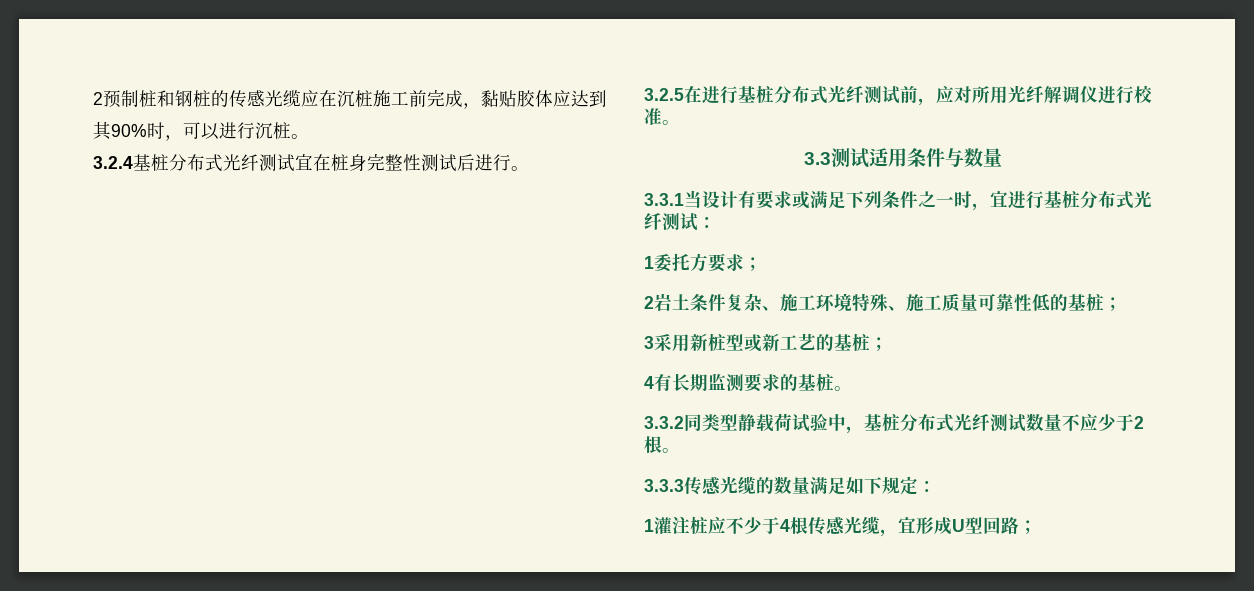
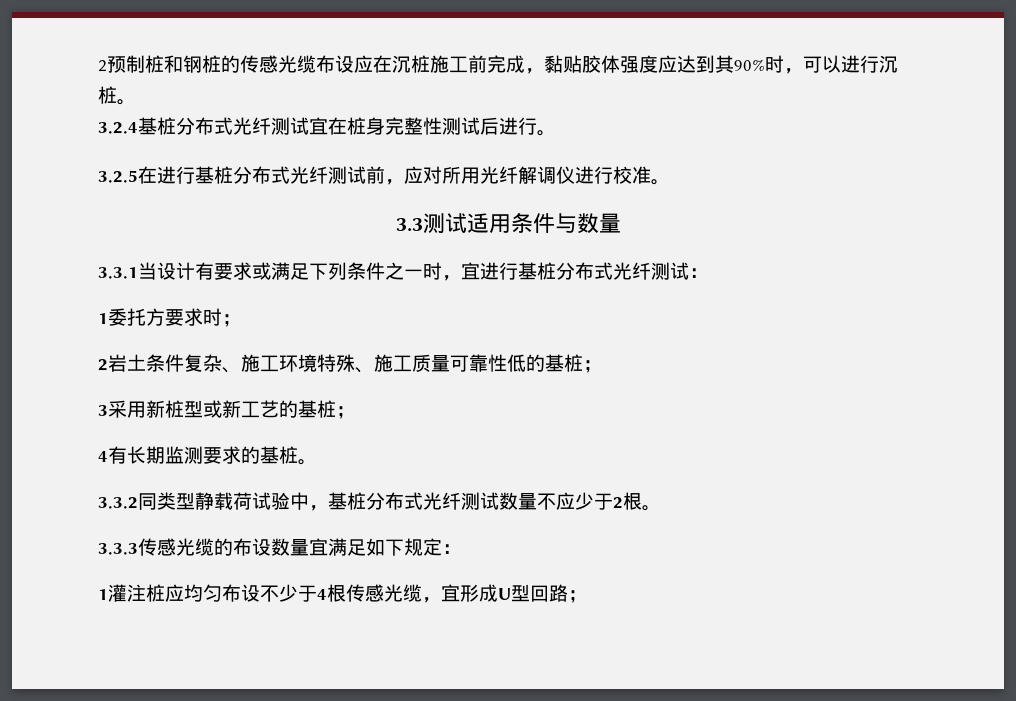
(301, 98) none -> [316,55,354,73] 布设
(553, 98) none -> [620,55,658,73] 强度
(744, 262) none -> [203,308,222,326] 时
[774,476,810,495] 数量 -> [233,538,328,556] 布设数量宜
(726, 526) none -> [184,584,260,602] 均匀布设

